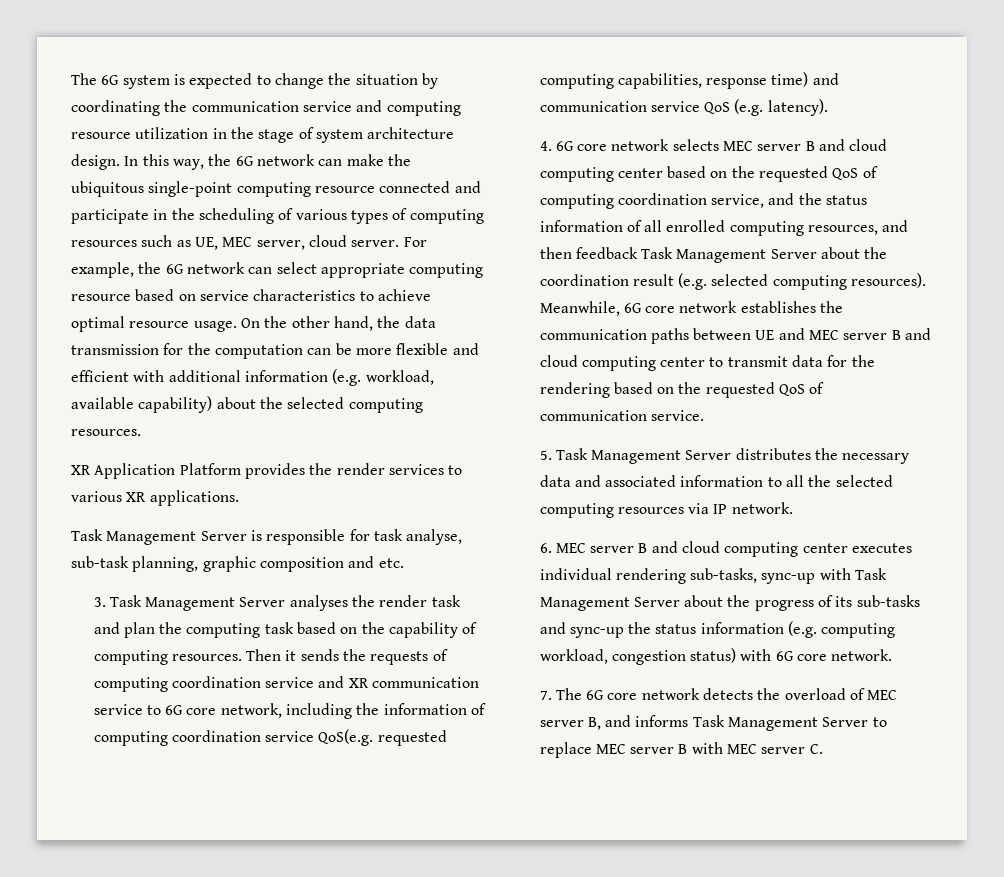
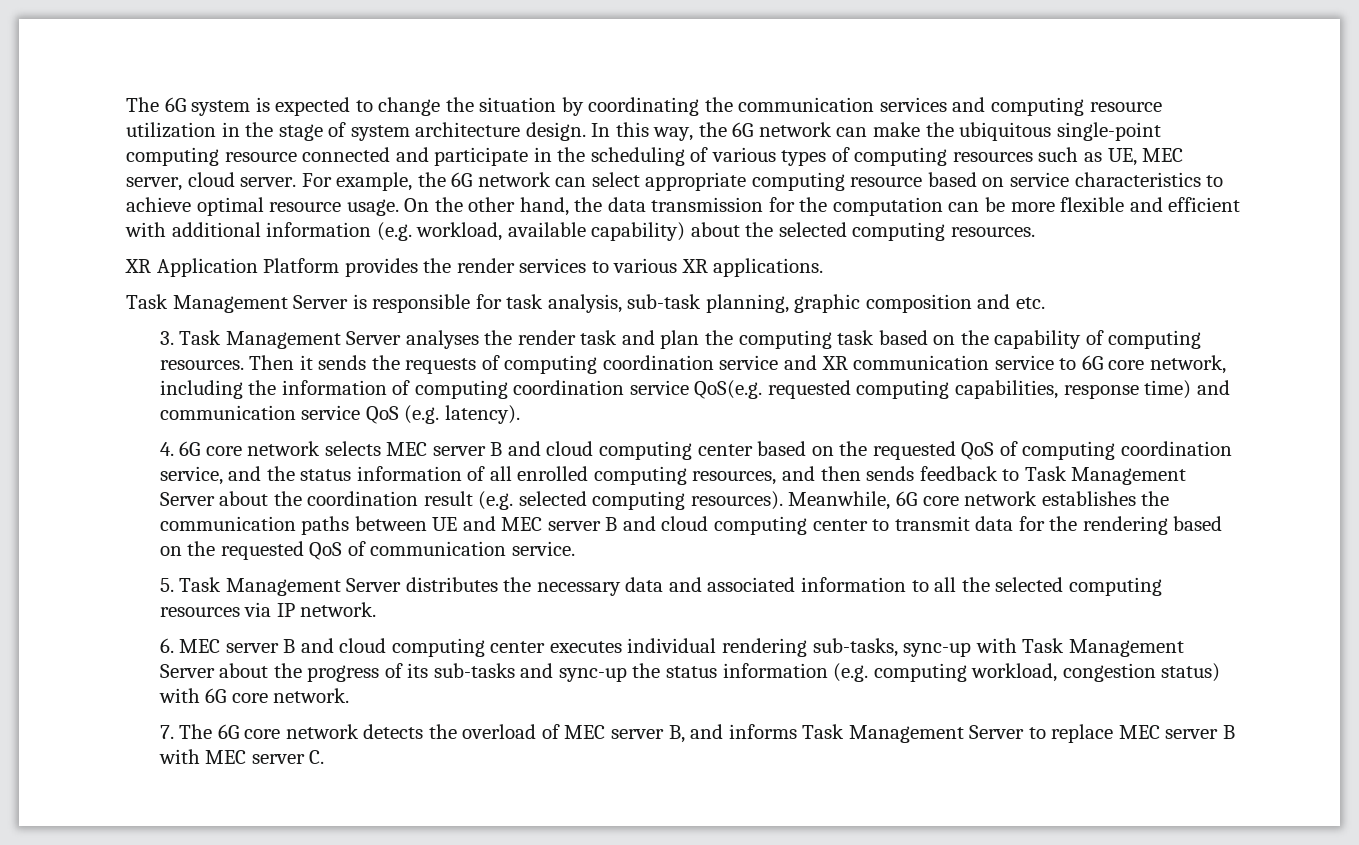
[302,101,352,112] service -> [879,97,947,112] services
[406,529,463,545] analyse, -> [547,294,622,313] analysis,
[575,247,638,259] feedback -> [866,466,1020,481] sends feedback to

